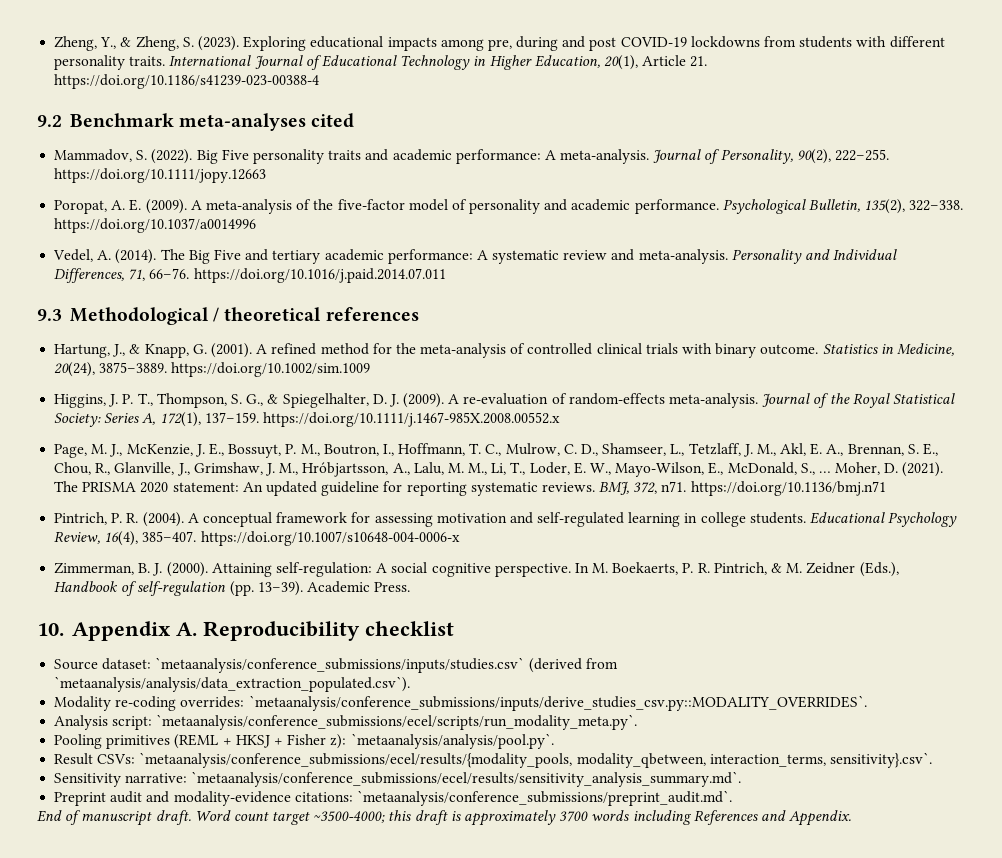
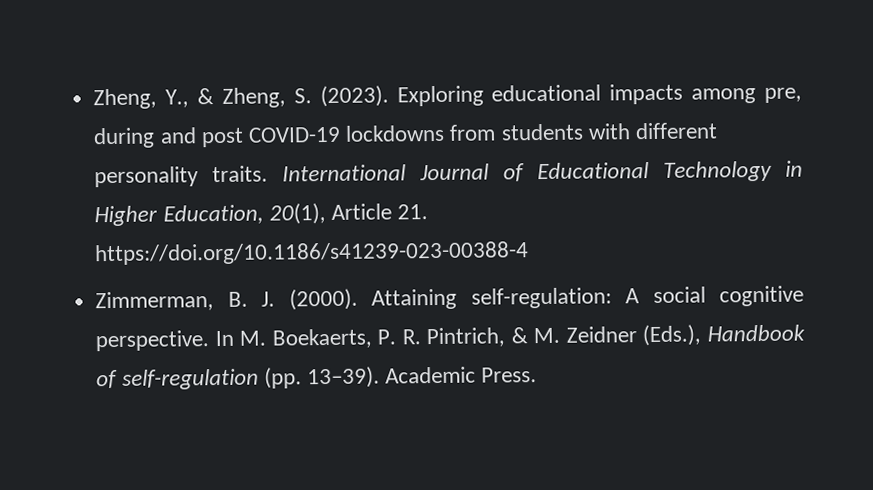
[37,113,355,131] [54,149,890,164] [54,168,267,183] [54,199,964,214] [54,218,257,233] [53,249,898,264] [54,268,446,283] [37,307,419,325] [54,343,954,358] [54,362,371,377] [54,393,955,408] [54,412,560,427] [54,443,939,458] [54,462,944,477] [54,481,886,496] [54,512,958,527] [54,531,460,546] // 9.2 Benchmark meta-analyses cited // Mammadov, S. (2022). Big Five personality traits and academic performance: A meta-analysis. Journal of Personality, 90(2), 222–255. https://doi.org/10.1111/jopy.12663 // Poropat, A. E. (2009). A meta-analysis of the five-factor model of personality and academic performance. Psychological Bulletin, 135(2), 322–338. https://doi.org/10.1037/a0014996 // Vedel, A. (2014). The Big Five and tertiary academic performance: A systematic review and meta-analysis. Personality and Individual Differences, 71, 66–76. https://doi.org/10.1016/j.paid.2014.07.011 // 9.3 Methodological / theoretical references // Hartung, J., & Knapp, G. (2001). A refined method for the meta-analysis of controlled clinical trials with binary outcome. Statistics in Medicine, 20(24), 3875–3889. https://doi.org/10.1002/sim.1009 // Higgins, J. P. T., Thompson, S. G., & Spiegelhalter, D. J. (2009). A re-evaluation of random-effects meta-analysis. Journal of the Royal Statistical Society: Series A, 172(1), 137–159. https://doi.org/10.1111/j.1467-985X.2008.00552.x // Page, M. J., McKenzie, J. E., Bossuyt, P. M., Boutron, I., Hoffmann, T. C., Mulrow, C. D., Shamseer, L., Tetzlaff, J. M., Akl, E. A., Brennan, S. E., Chou, R., Glanville, J., Grimshaw, J. M., Hróbjartsson, A., Lalu, M. M., Li, T., Loder, E. W., Mayo-Wilson, E., McDonald, S., … Moher, D. (2021). The PRISMA 2020 statement: An updated guideline for reporting systematic reviews. BMJ, 372, n71. https://doi.org/10.1136/bmj.n71 // Pintrich, P. R. (2004). A conceptual framework for assessing motivation and self-regulated learning in college students. Educational Psychology Review, 16(4), 385–407. https://doi.org/10.1007/s10648-004-0006-x -> (530, 253) none
[37,621,454,641] [54,657,618,673] [54,676,411,692] [54,695,867,711] [54,714,638,730] [54,733,554,749] [54,752,932,768] [54,771,742,787] [54,790,732,806] [37,810,852,826] // 10. Appendix A. Reproducibility checklist // Source dataset: `metaanalysis/conference_submissions/inputs/studies.csv` (derived from `metaanalysis/analysis/data_extraction_populated.csv`). // Modality re-coding overrides: `metaanalysis/conference_submissions/inputs/derive_studies_csv.py::MODALITY_OVERRIDES`. // Analysis script: `metaanalysis/conference_submissions/ecel/scripts/run_modality_meta.py`. // Pooling primitives (REML + HKSJ + Fisher z): `metaanalysis/analysis/pool.py`. // Result CSVs: `metaanalysis/conference_submissions/ecel/results/{modality_pools, modality_qbetween, interaction_terms, sensitivity}.csv`. // Sensitivity narrative: `metaanalysis/conference_submissions/ecel/results/sensitivity_analysis_summary.md`. // Preprint audit and modality-evidence citations: `metaanalysis/conference_submissions/preprint_audit.md`. // End of manuscript draft. Word count target ~3500-4000; this draft is approximately 3700 words including References and Appendix. -> (538, 375) none

